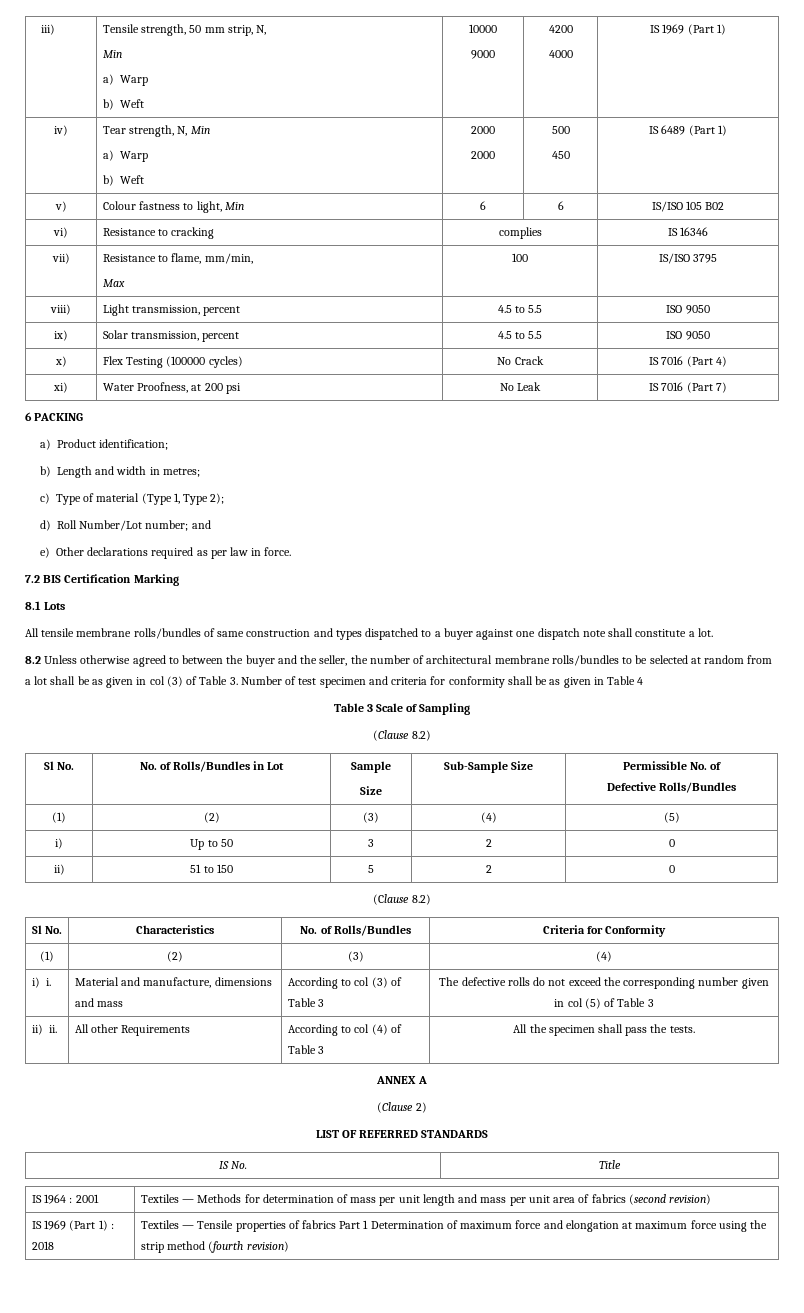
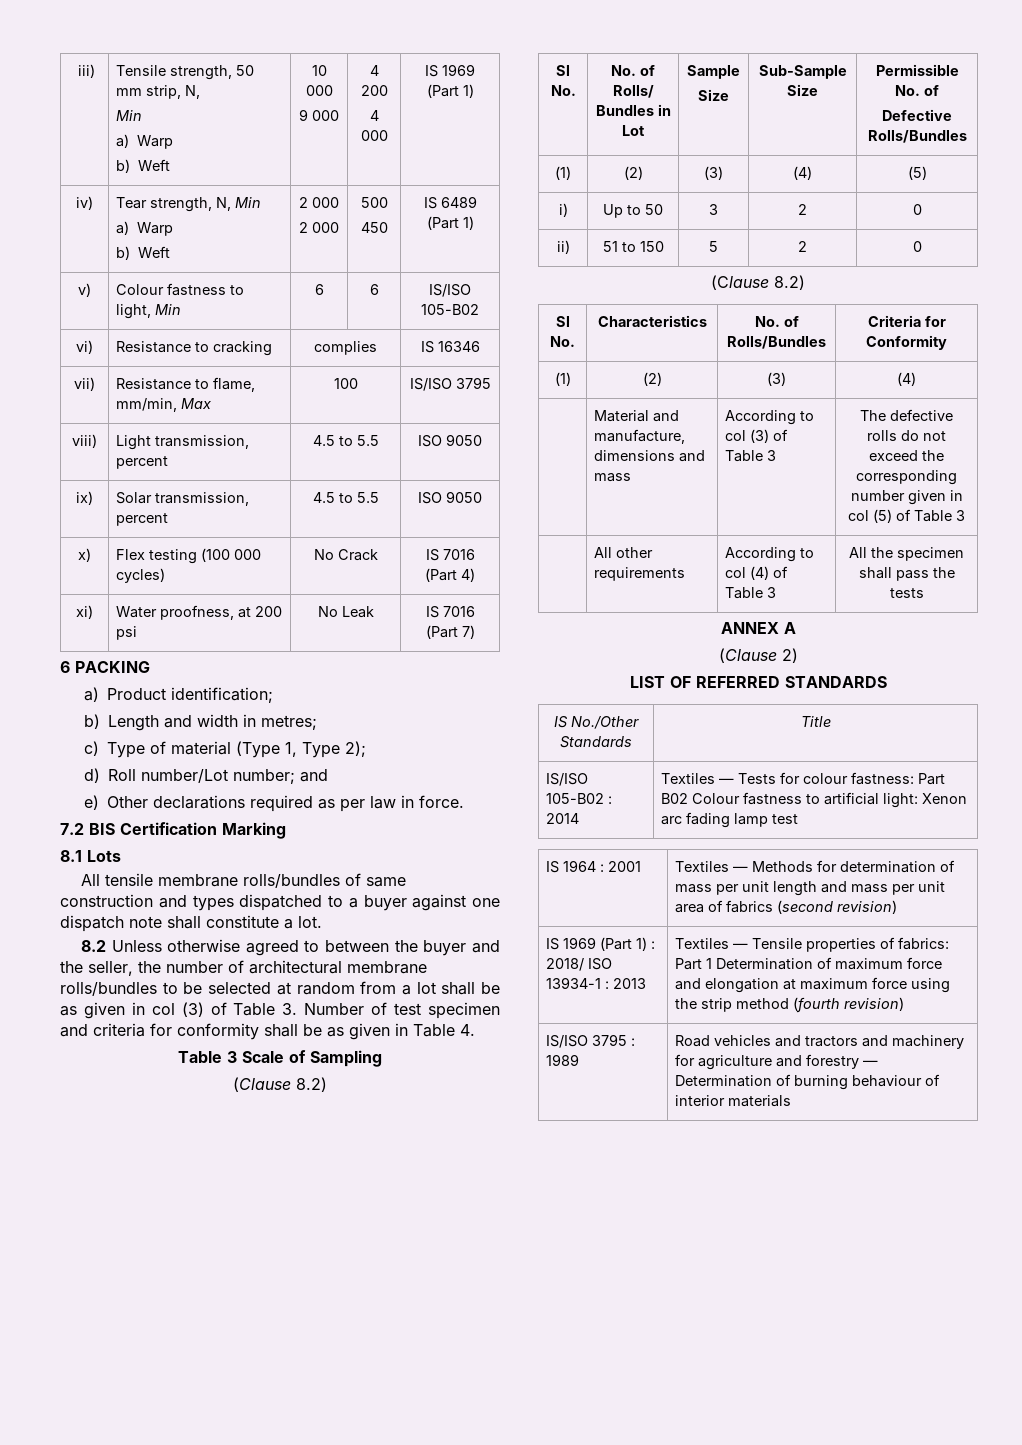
[469,24,498,33] [471,50,496,59] [548,25,573,33] [548,50,573,58] 10000 // 9000 | 4200 // 4000 -> [311,65,327,76] [305,85,333,96] [299,109,339,121] [369,65,379,76] [360,85,388,96] [369,110,379,121] [360,130,388,141] 10 000 // 9 000 | 4 200 // 4 000
[471,126,496,134] [471,151,496,159] 2000 // 2000 -> [299,197,339,208] [299,222,339,233] 2 000 // 2 000
[686,201,725,210] 105 B02 -> [421,304,479,315] 105-B02
(253, 258) // -> (178, 405) none
[126,356,206,368] Testing (100000 -> [149,548,262,564] testing (100 000
[137,382,189,393] Proofness, -> [160,605,235,620] proofness,
[79,520,143,531] Number/Lot -> [140,769,228,783] number/Lot
[637,677,644,685] 4 -> [460,1024,475,1036] 4.
[172,761,250,772] Rolls/Bundles -> [612,85,654,98] [595,105,654,116] Rolls/ Bundles
[31,977,51,988] i) i. -> (916, 379) none
[31,1024,57,1035] ii) ii. -> (965, 515) none
[121,1025,191,1036] Requirements -> [594,567,686,581] requirements
[669,1026,695,1033] tests. -> [889,588,924,598] tests
[231,1161,248,1169] No. -> [571,716,639,729] [560,736,632,748] No./Other Standards
(621, 1164) none -> [546,773,589,786] [546,793,613,804] [546,813,580,824] [661,772,946,785] [661,792,968,808] [661,812,799,828] // IS/ISO 105-B02 : 2014 | Textiles — Tests for colour fastness: Part B02 Colour fastness to artificial light: Xenon arc fading lamp test
[31,1241,54,1250] 2018 -> [546,958,613,971] [546,977,647,989] 2018/ ISO 13934-1 : 2013
[302,1220,337,1229] fabrics -> [898,937,950,950] fabrics:
(289, 1246) none -> [546,1034,636,1048] [546,1054,580,1066] [675,1035,965,1049] [675,1054,879,1070] [675,1074,941,1090] [675,1095,792,1107] // IS/ISO 3795 : 1989 | Road vehicles and tractors and machinery for agriculture and forestry — Determination of burning behaviour of interior materials

